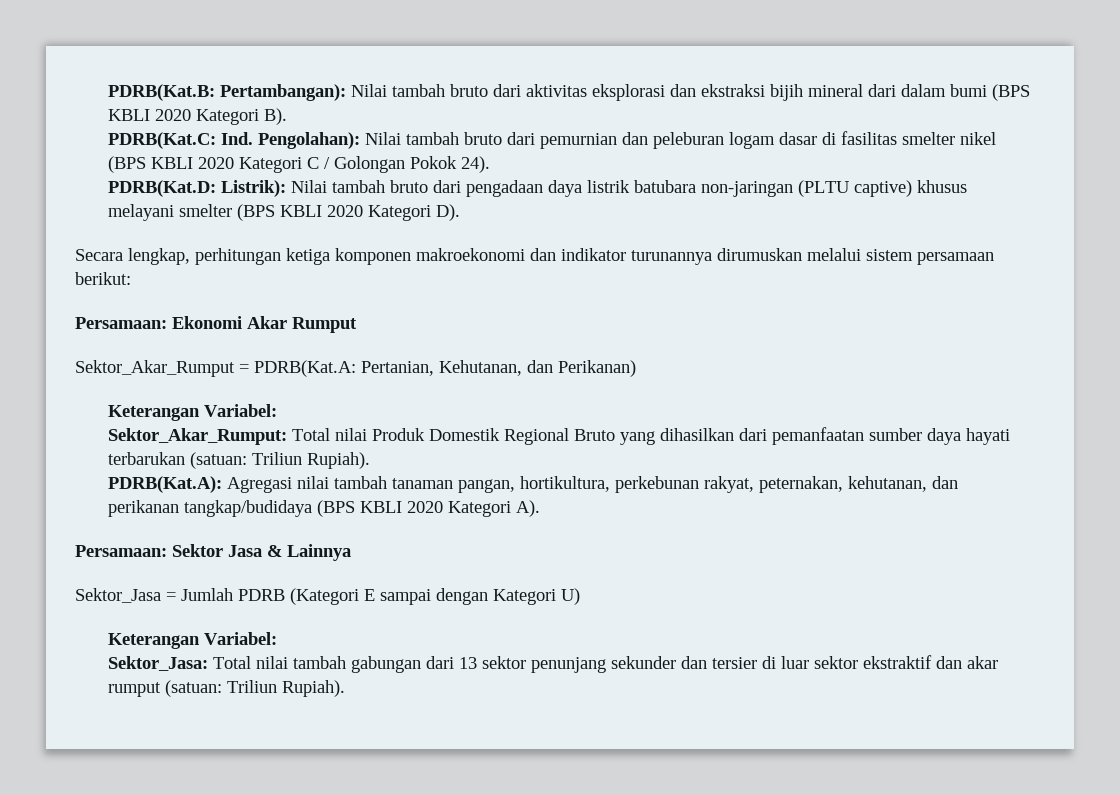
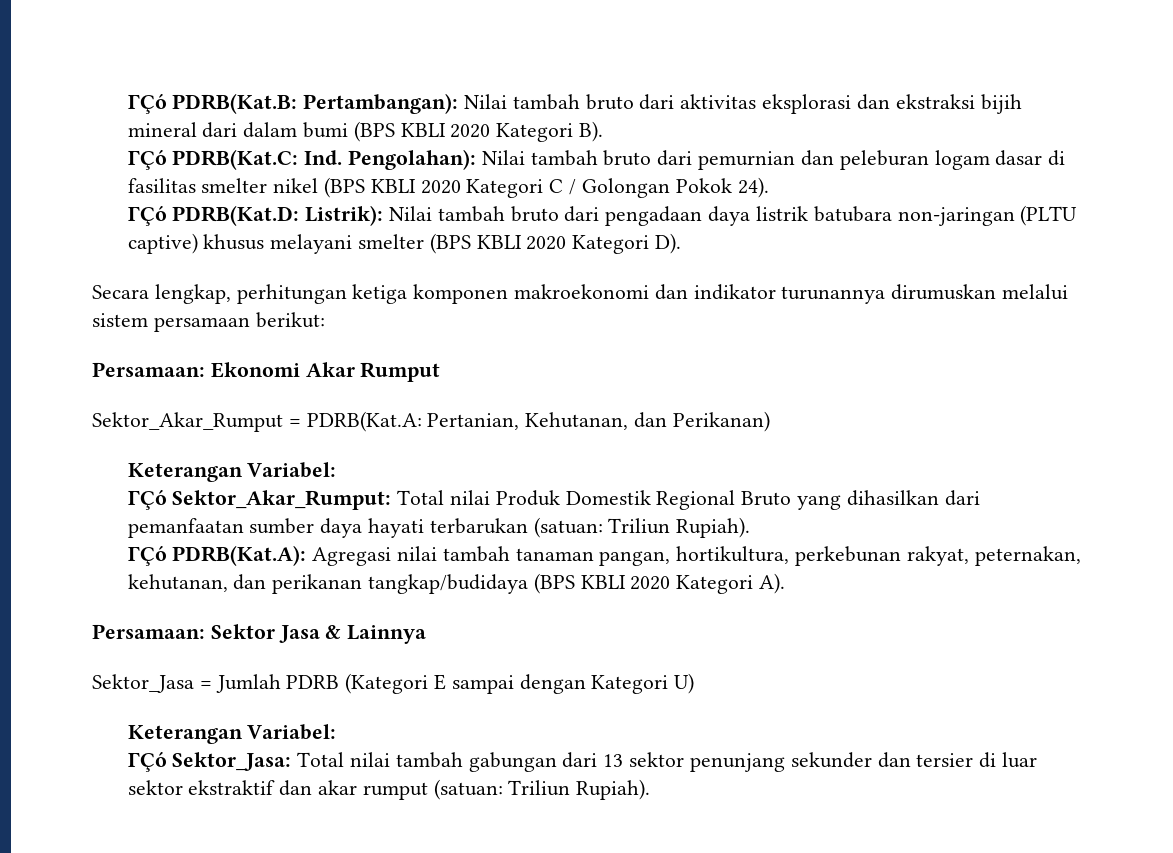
(108, 92) none -> [127,94,167,114] ΓÇó
(288, 116) none -> [127,150,167,170] ΓÇó
(491, 164) none -> [127,206,167,226] ΓÇó
(278, 410) none -> [127,490,167,510] ΓÇó
(371, 460) none -> [127,546,167,566] ΓÇó
(278, 638) none -> [127,752,167,772] ΓÇó

